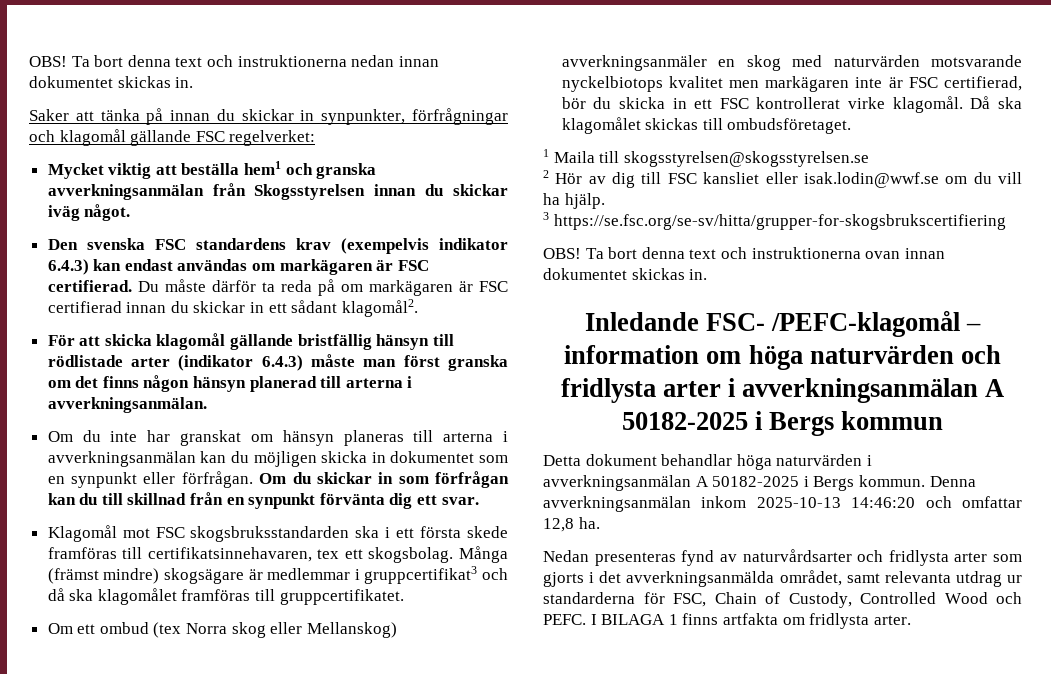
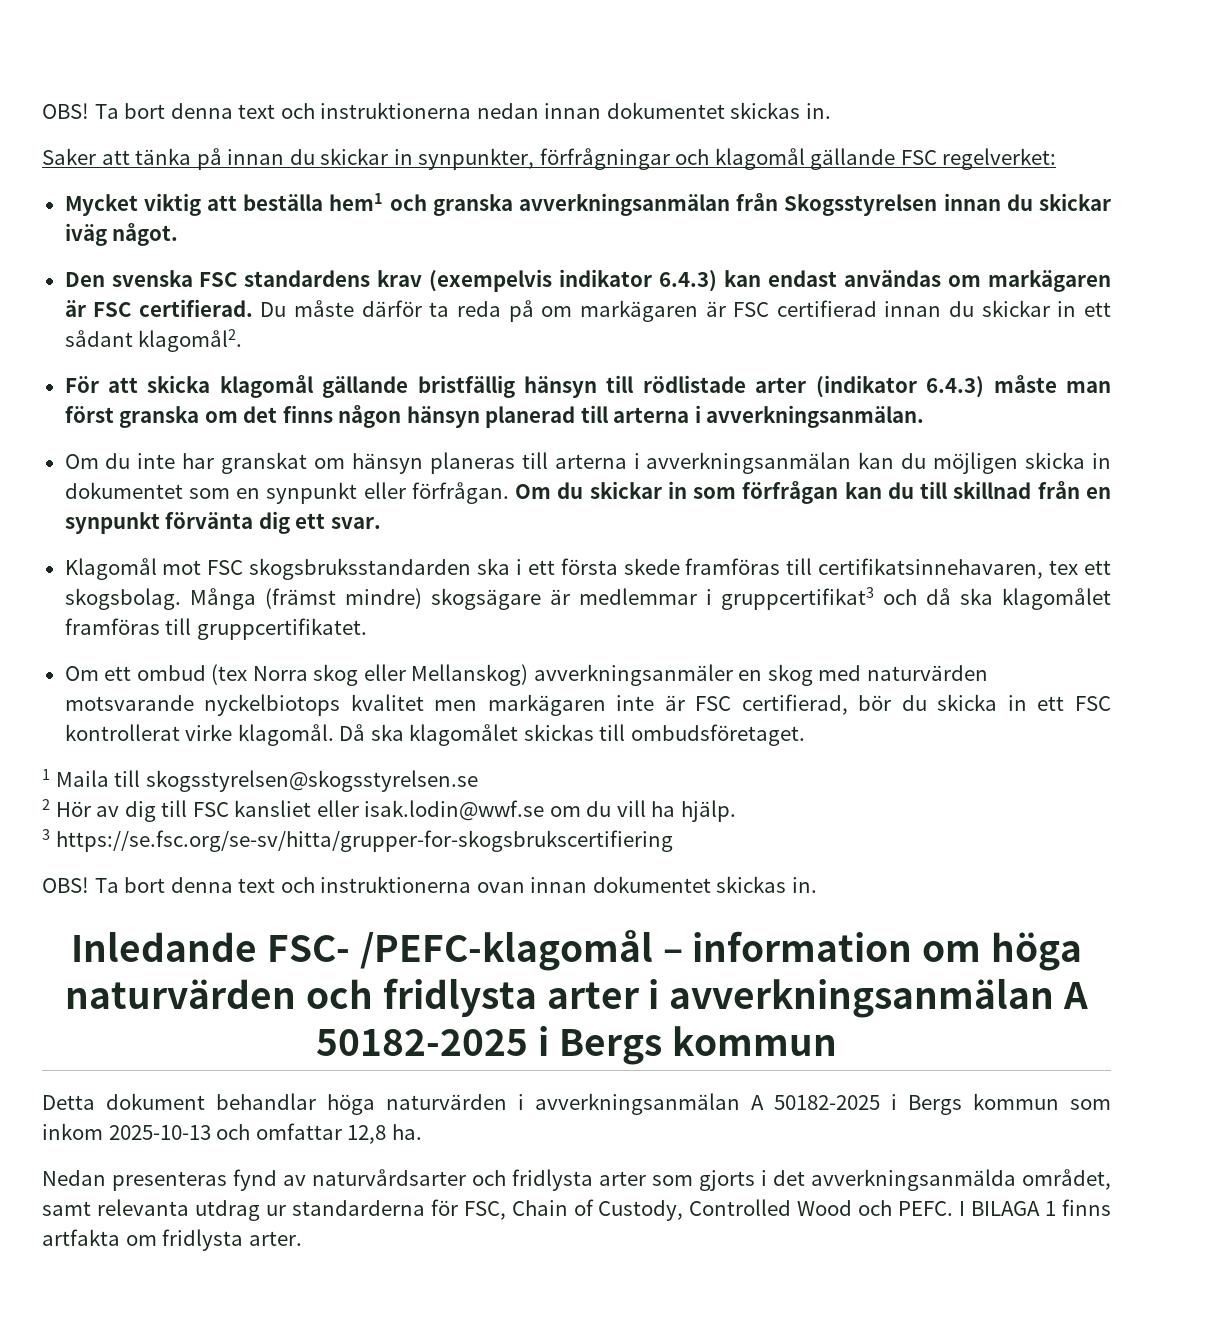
[858,475,976,487] [543,496,691,512] kommun. Denna avverkningsanmälan -> [973,1093,1111,1110] kommun som
[851,497,916,508] 14:46:20 -> (211, 1132) none

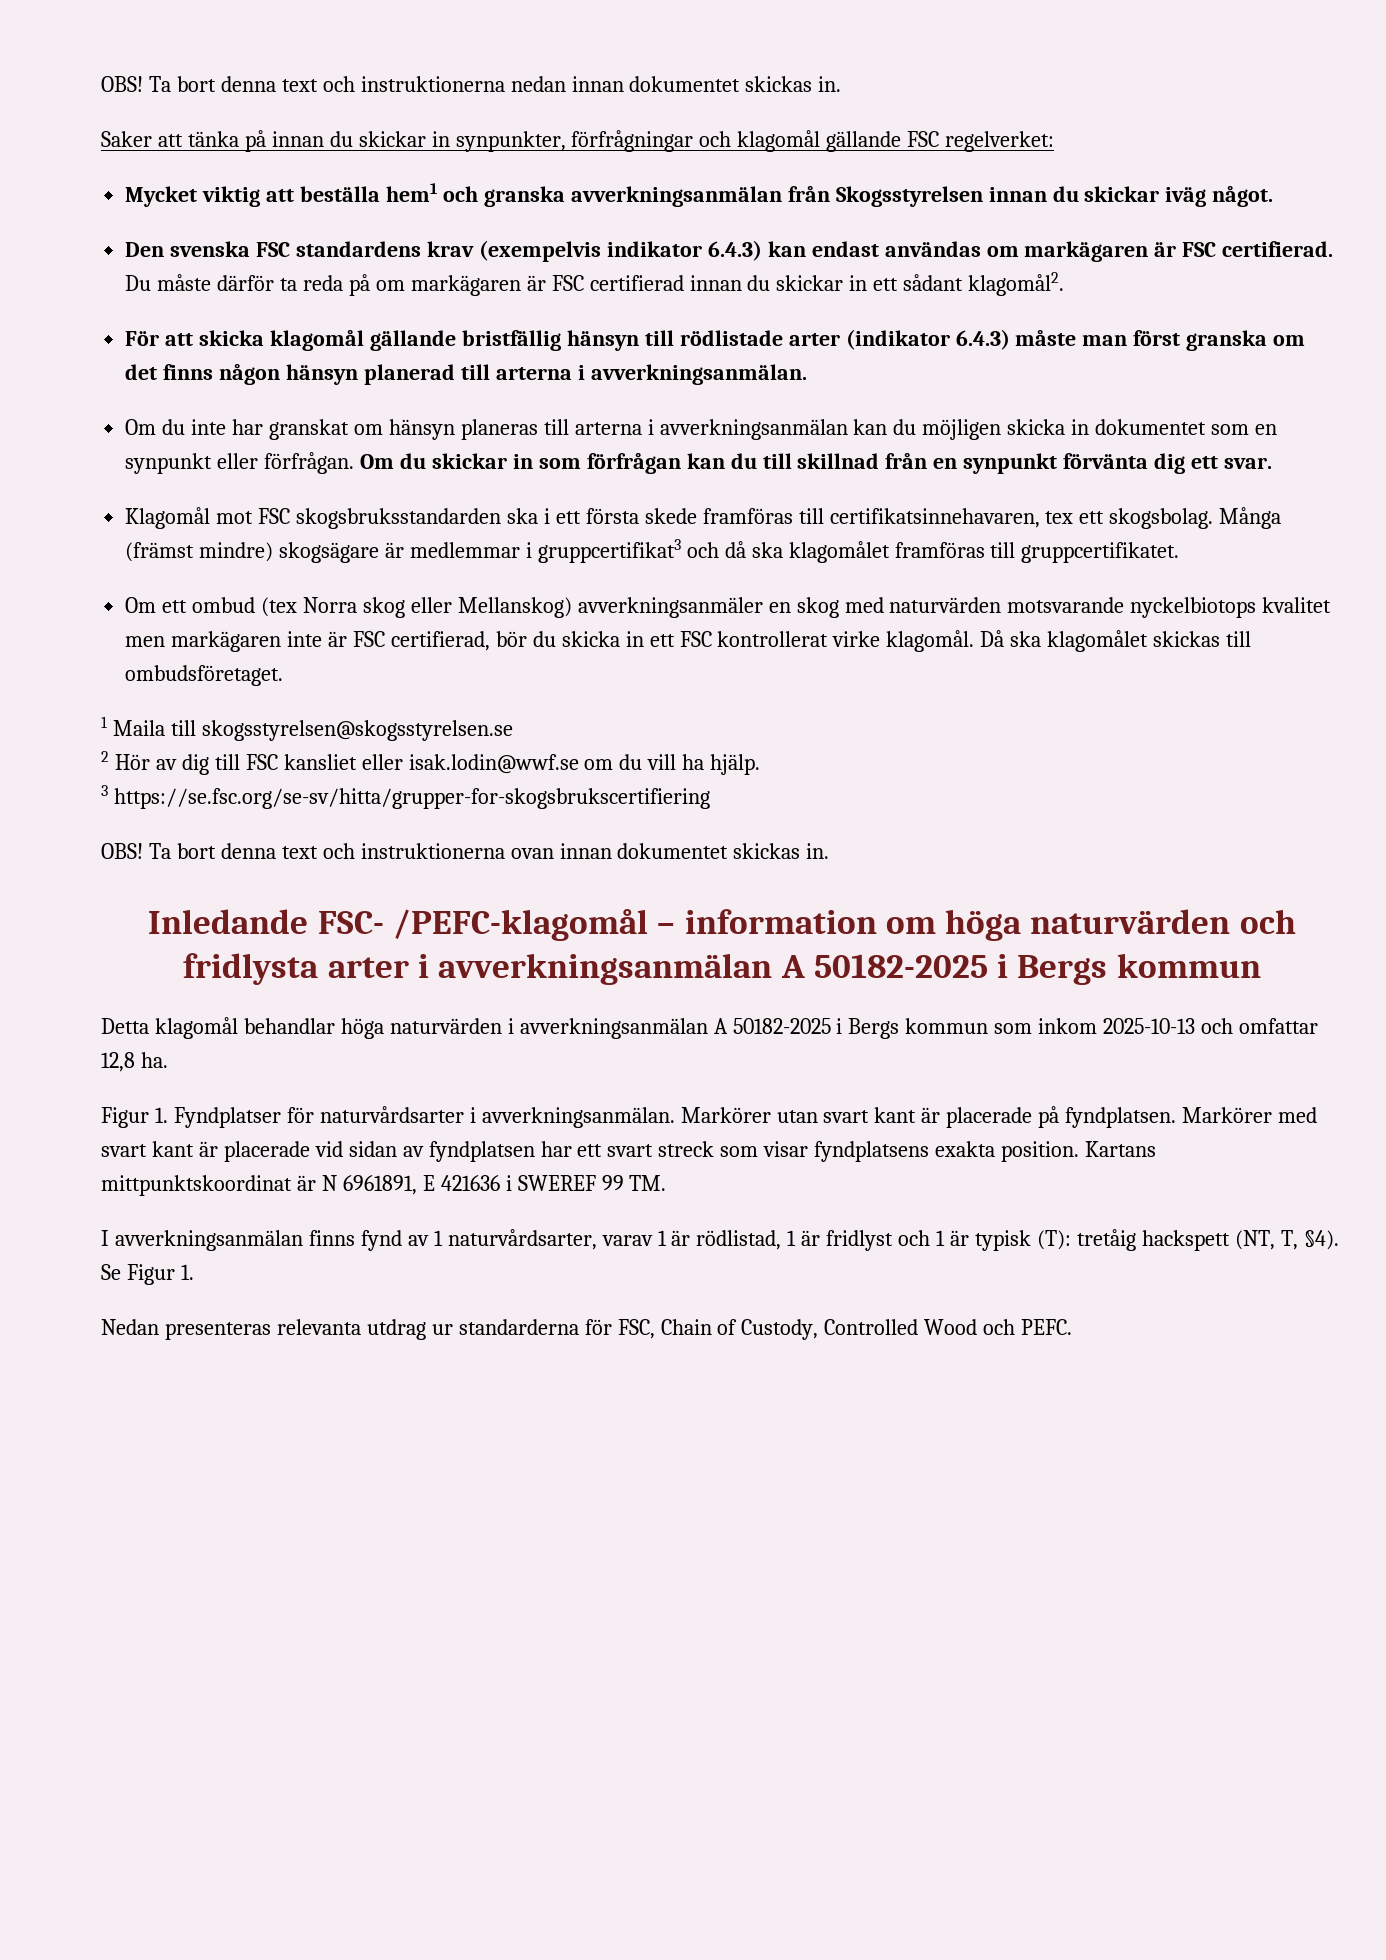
[106,1093,205,1110] dokument -> [154,1017,238,1039] klagomål
[42,1169,1111,1191] [42,1201,91,1216] Nedan presenteras fynd av naturvårdsarter och fridlysta arter som gjorts i det avverkningsanmälda området, samt -> [101,1106,1318,1128] [101,1141,1156,1162] [101,1175,667,1196] [101,1229,1339,1251] [101,1264,194,1285] [101,1319,271,1340] Figur 1. Fyndplatser för naturvårdsarter i avverkningsanmälan. Markörer utan svart kant är placerade på fyndplatsen. Markörer med svart kant är placerade vid sidan av fyndplatsen har ett svart streck som visar fyndplatsens exakta position. Kartans mittpunktskoordinat är N 6961891, E 421636 i SWEREF 99 TM. // I avverkningsanmälan finns fynd av 1 naturvårdsarter, varav 1 är rödlistad, 1 är fridlyst och 1 är typisk (T): tretåig hackspett (NT, T, §4). Se Figur 1. // Nedan presenteras
[959,1199,1112,1216] [42,1229,302,1251] I BILAGA 1 finns artfakta om fridlysta arter. -> (1073, 1327) none

